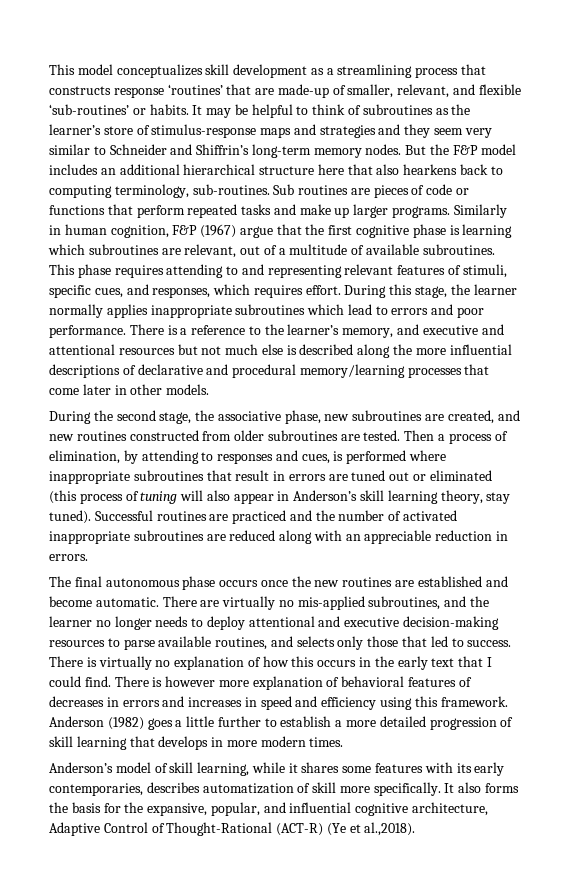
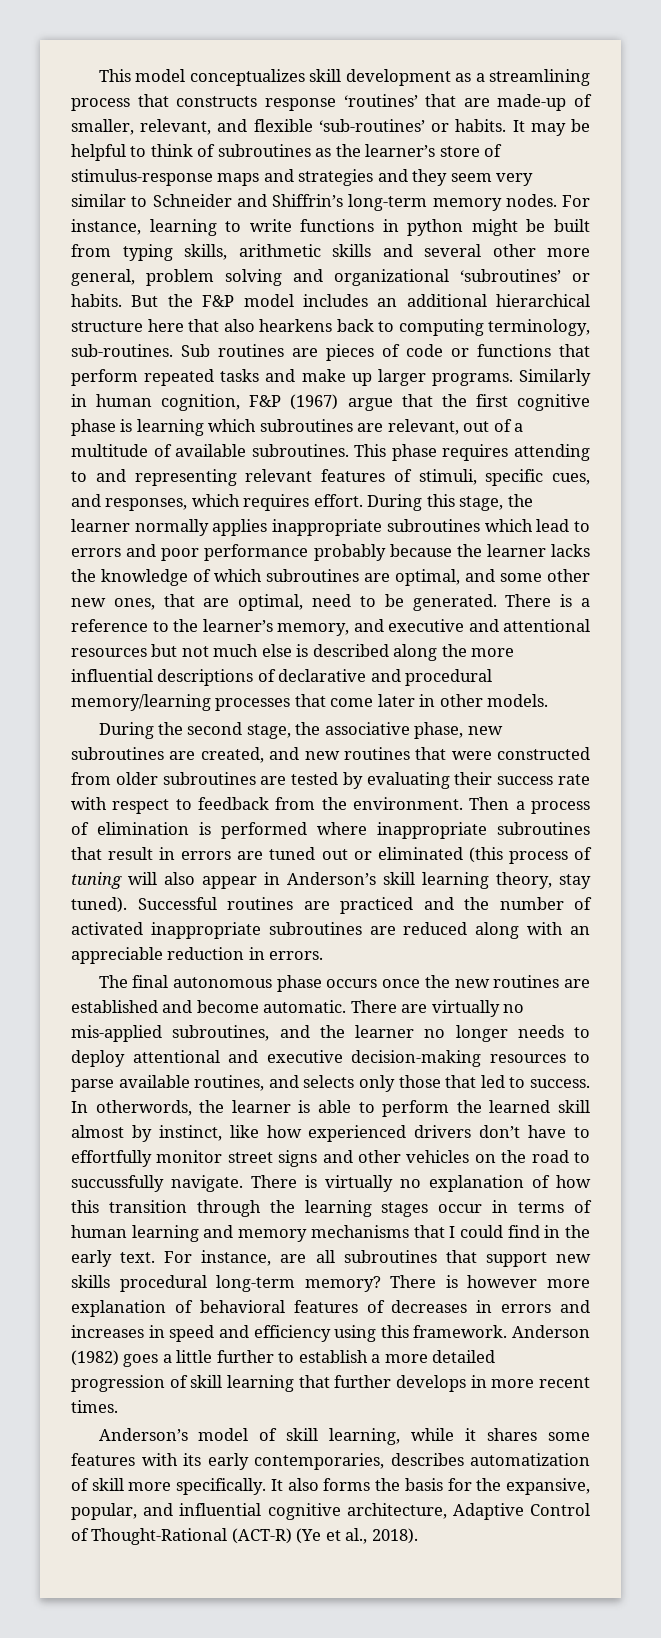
(402, 149) none -> [562,195,590,207] [71,219,590,236] [71,244,590,261] [71,269,590,286] [71,294,122,307] For instance, learning to write functions in python might be built from typing skills, arithmetic skills and several other more general, problem solving and organizational ‘subroutines’ or habits.
[49,325,126,338] performance. -> [204,544,590,561] [71,569,590,586] [71,594,497,611] performance probably because the learner lacks the knowledge of which subroutines are optimal, and some other new ones, that are optimal, need to be generated.
(127, 436) none -> [415,747,492,760] that were
[363,430,508,444] [49,450,330,464] tested. Then a process of elimination, by attending to responses and cues, -> [291,772,590,789] [71,797,590,814] [71,822,189,835] tested by evaluating their success rate with respect to feedback from the environment. Then a process of elimination
(512, 643) none -> [71,1100,591,1117] [71,1125,591,1142] [71,1150,590,1167] [71,1175,243,1192] In otherwords, the learner is able to perform the learned skill almost by instinct, like how experienced drivers don’t have to effortfully monitor street signs and other vehicles on the road to succussfully navigate.
[317,656,492,670] [49,676,111,687] occurs in the early text that I could find. -> [108,1200,593,1217] [71,1225,590,1242] [71,1250,591,1267] [71,1275,381,1292] transition through the learning stages occur in terms of human learning and memory mechanisms that I could find in the early text. For instance, are all subroutines that support new skills procedural long-term memory?
(155, 741) none -> [334,1375,392,1388] further
[260,736,306,747] modern -> [539,1377,590,1388] recent
[364,822,416,836] al.,2018). -> [345,1528,418,1544] al., 2018).

